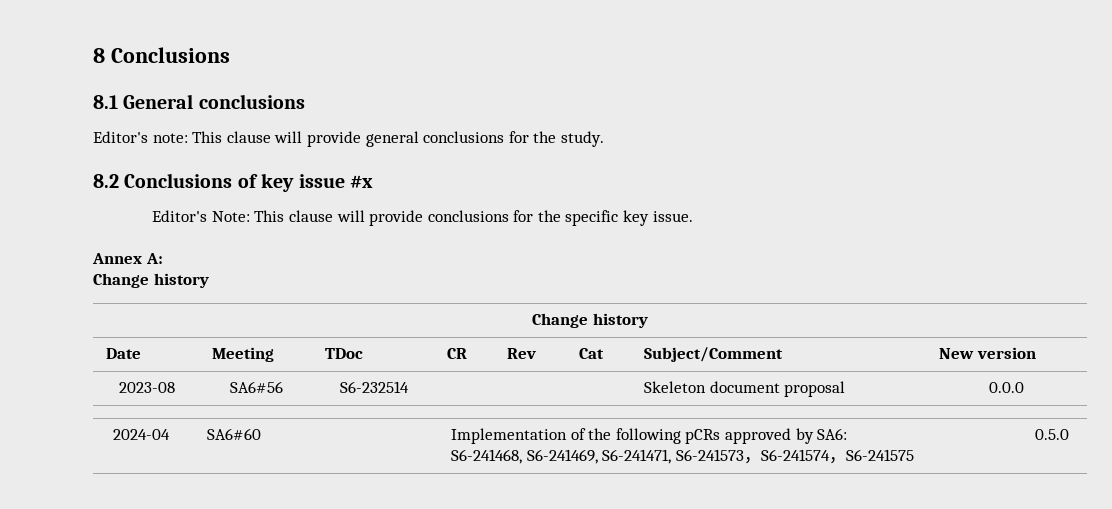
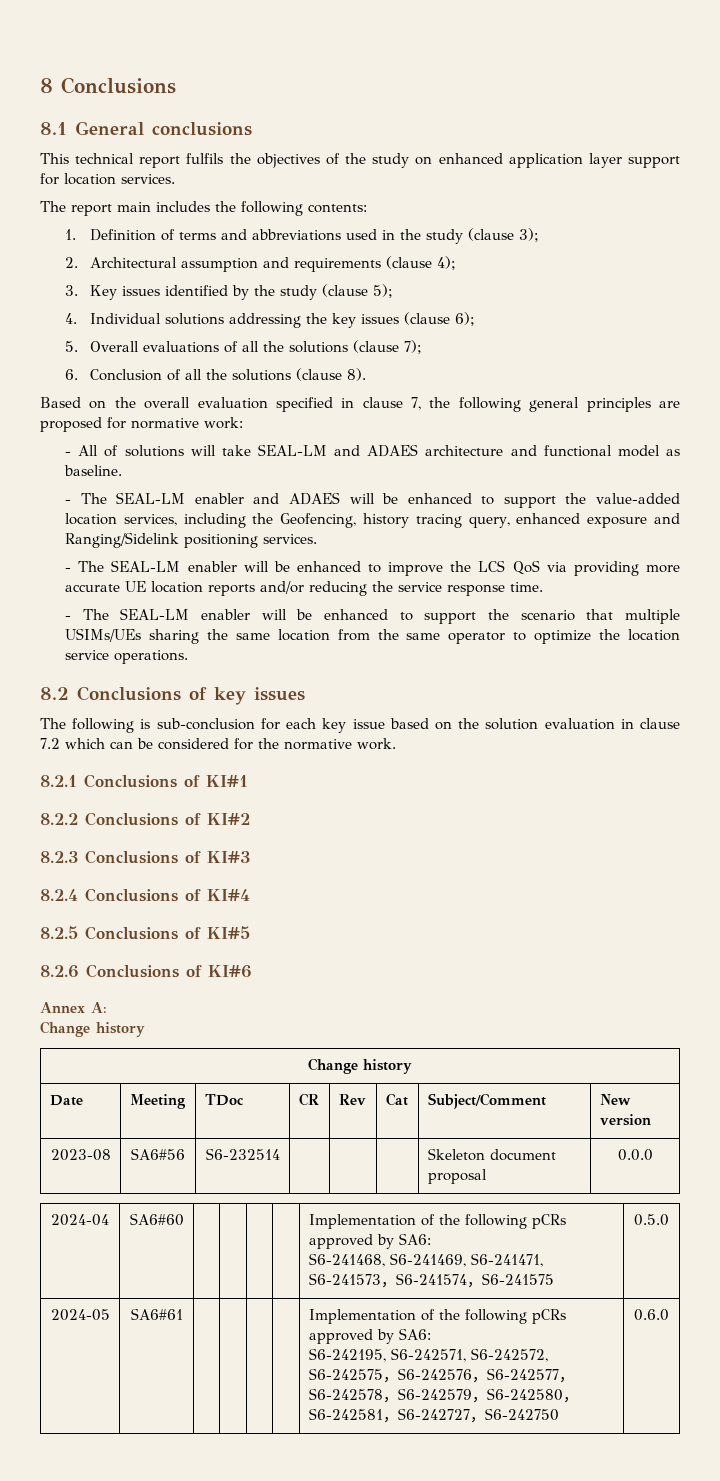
[93,131,604,147] [93,173,373,192] [152,210,693,226] Editor's note: This clause will provide general conclusions for the study. // 8.2 Conclusions of key issue #x // Editor's Note: This clause will provide conclusions for the specific key issue. -> [40,153,680,168] [40,173,175,185] [40,201,367,216] [65,228,540,244] [65,256,457,272] [65,284,394,300] [65,312,476,328] [65,340,423,354] [65,368,367,381] [40,397,680,412] [40,417,243,432] [65,444,680,457] [64,465,123,476] [65,492,681,508] [65,513,680,528] [65,532,318,548] [65,560,681,576] [65,581,544,596] [65,608,680,624] [65,628,680,644] [65,650,189,664] [40,686,305,705] [40,718,680,733] [40,738,396,750] [40,774,248,788] [40,812,250,826] [40,850,250,864] [40,888,250,902] [40,926,250,940] [40,964,252,978] This technical report fulfils the objectives of the study on enhanced application layer support for location services. // The report main includes the following contents: // 1. Definition of terms and abbreviations used in the study (clause 3); // 2. Architectural assumption and requirements (clause 4); // 3. Key issues identified by the study (clause 5); // 4. Individual solutions addressing the key issues (clause 6); // 5. Overall evaluations of all the solutions (clause 7); // 6. Conclusion of all the solutions (clause 8). // Based on the overall evaluation specified in clause 7, the following general principles are proposed for normative work: // - All of solutions will take SEAL-LM and ADAES architecture and functional model as baseline. // - The SEAL-LM enabler and ADAES will be enhanced to support the value-added location services, including the Geofencing, history tracing query, enhanced exposure and Ranging/Sidelink positioning services. // - The SEAL-LM enabler will be enhanced to improve the LCS QoS via providing more accurate UE location reports and/or reducing the service response time. // - The SEAL-LM enabler will be enhanced to support the scenario that multiple USIMs/UEs sharing the same location from the same operator to optimize the location service operations. // 8.2 Conclusions of key issues // The following is sub-conclusion for each key issue based on the solution evaluation in clause 7.2 which can be considered for the normative work. // 8.2.1 Conclusions of KI#1 // 8.2.2 Conclusions of KI#2 // 8.2.3 Conclusions of KI#3 // 8.2.4 Conclusions of KI#4 // 8.2.5 Conclusions of KI#5 // 8.2.6 Conclusions of KI#6
(1069, 434) none -> [50,1309,110,1321] [130,1308,183,1320] [308,1309,566,1324] [308,1328,431,1344] [308,1348,548,1362] [308,1368,574,1383] [308,1388,578,1403] [308,1408,559,1423] [634,1309,669,1321] // 2024-05 | SA6#61 | | | | | Implementation of the following pCRs approved by SA6: // S6-242195, S6-242571, S6-242572, S6-242575，S6-242576，S6-242577，S6-242578，S6-242579，S6-242580，S6-242581，S6-242727，S6-242750 | 0.6.0

